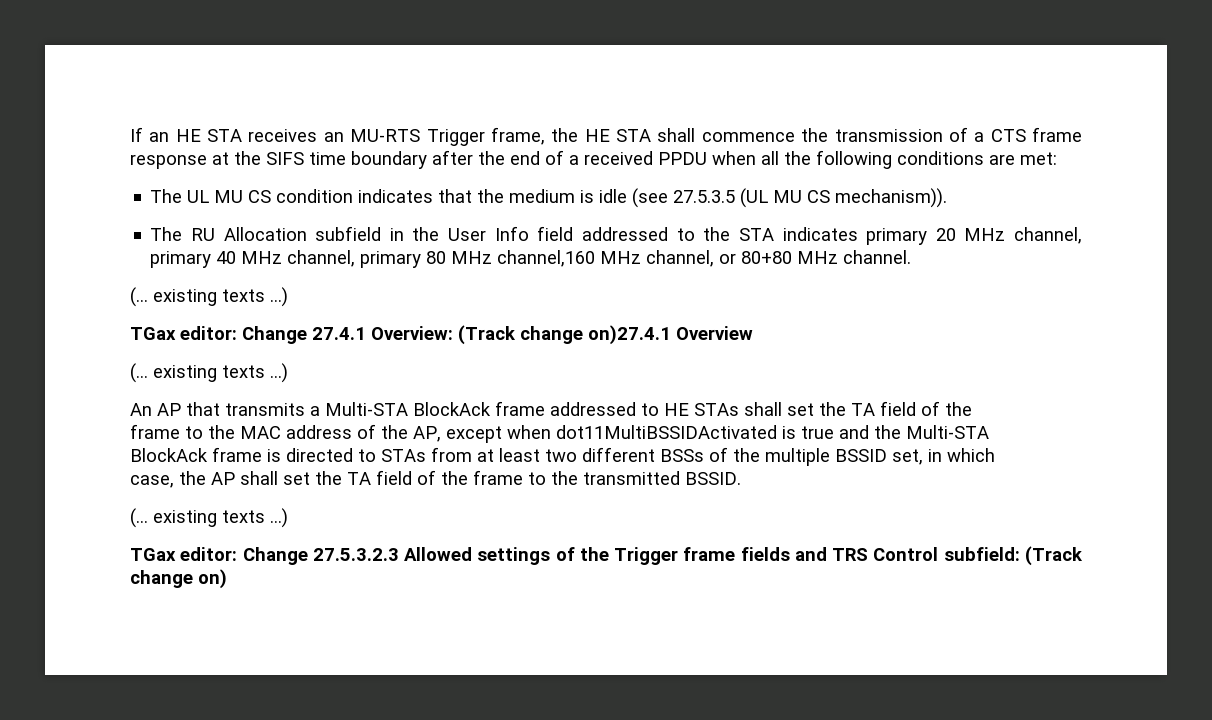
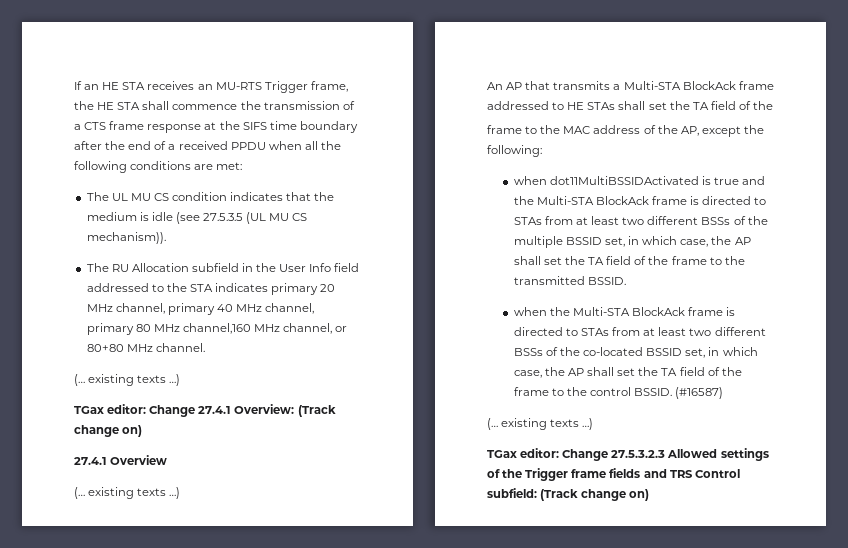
[588,325,671,345] on)27.4.1 -> [122,425,143,437] [74,457,107,465] on) // 27.4.1
(502, 434) none -> [743,125,764,134] [487,145,542,157] the following: //
(989, 432) // -> (594, 200) none
(995, 455) // -> (678, 240) none
(741, 478) none -> [513,307,736,316] [513,327,766,336] [513,347,758,358] [513,367,742,378] [513,387,724,399] // when the Multi-STA BlockAck frame is directed to STAs from at least two different BSSs of the co-located BSSID set, in which case, the AP shall set the TA field of the frame to the control BSSID. (#16587)

